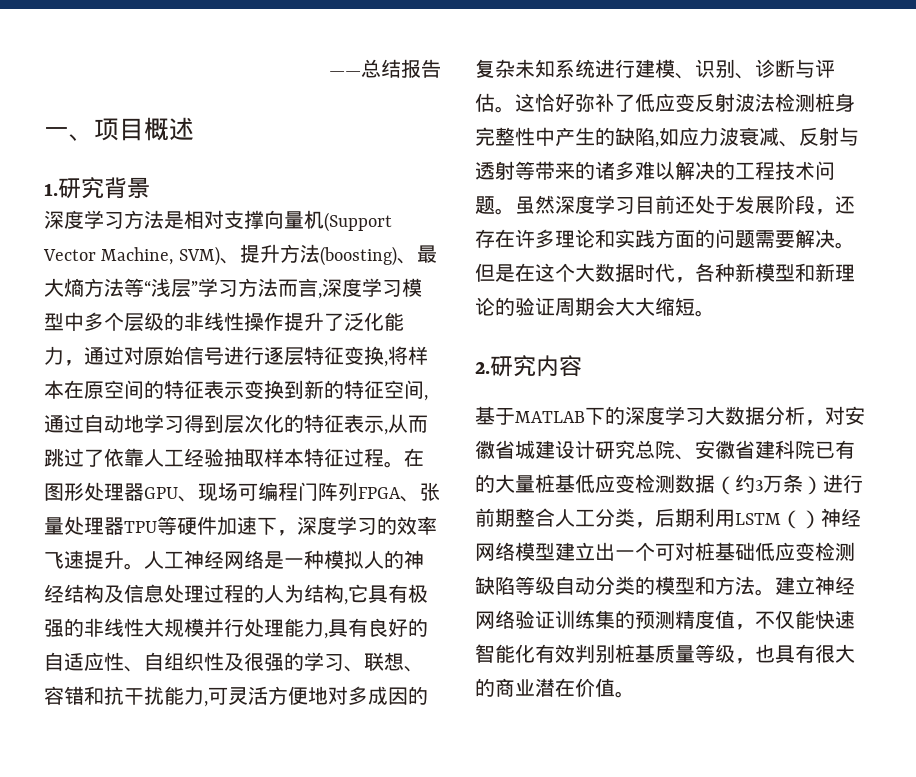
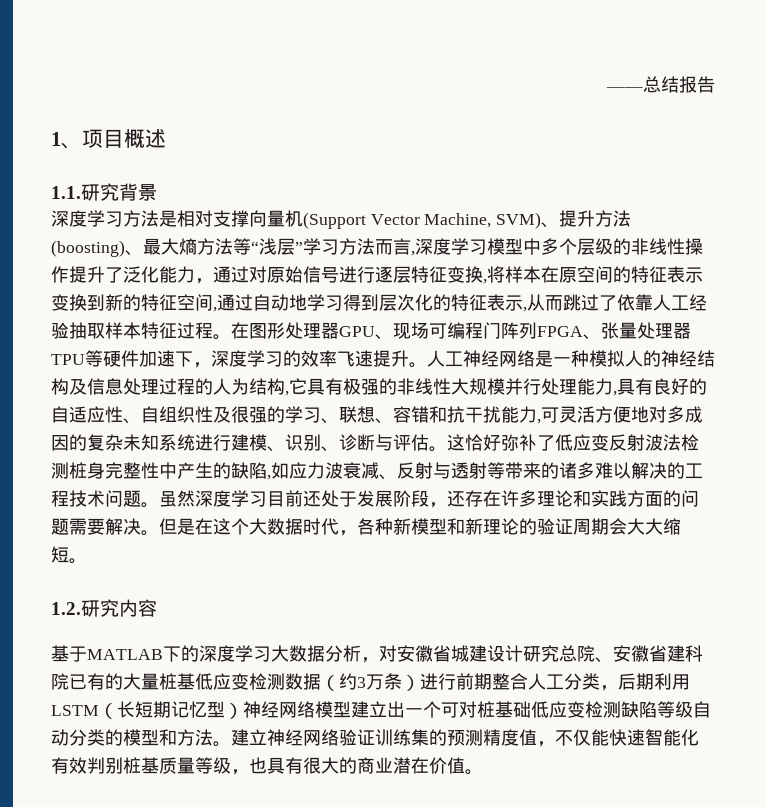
[44,127,69,138] 一 -> [51,132,61,146] 1
[44,183,58,196] 1. -> [51,186,81,199] 1.1.
[475,362,490,374] 2. -> [51,602,81,615] 1.2.
(801, 519) none -> [117,701,225,718] 长短期记忆型

